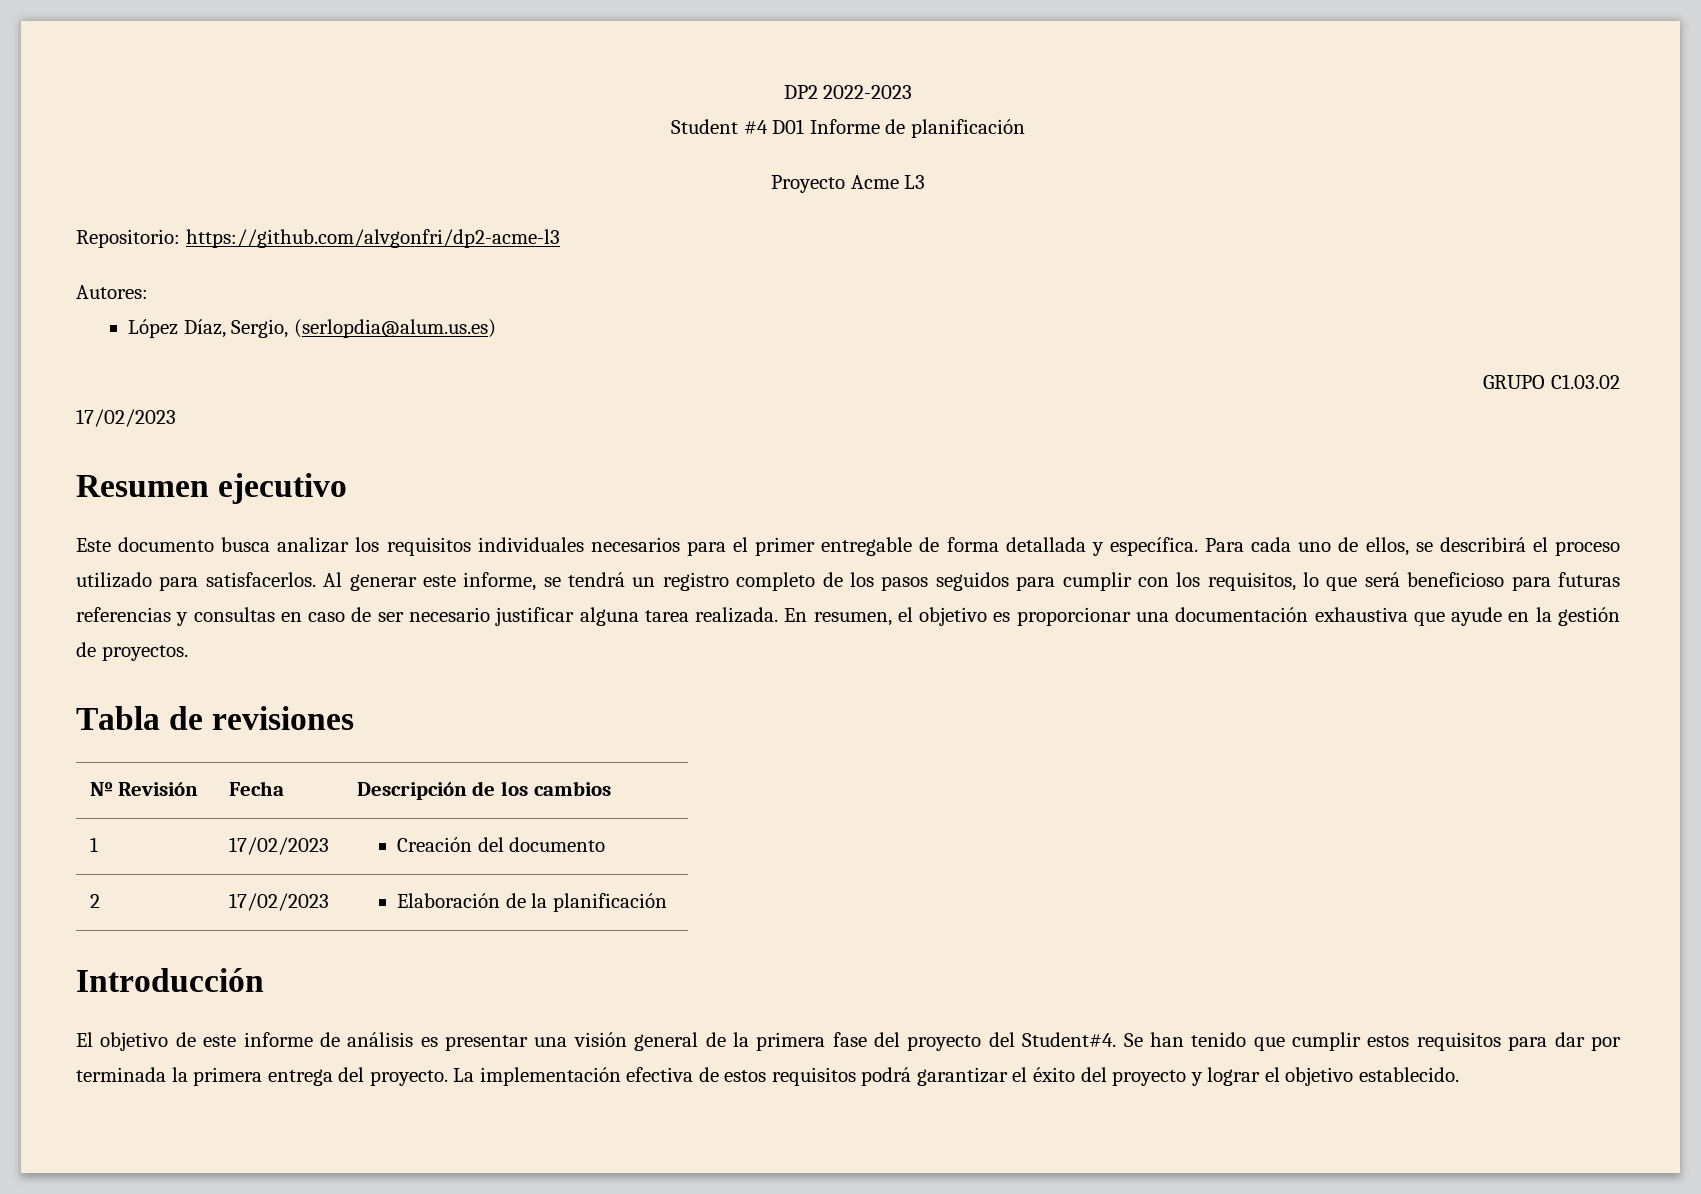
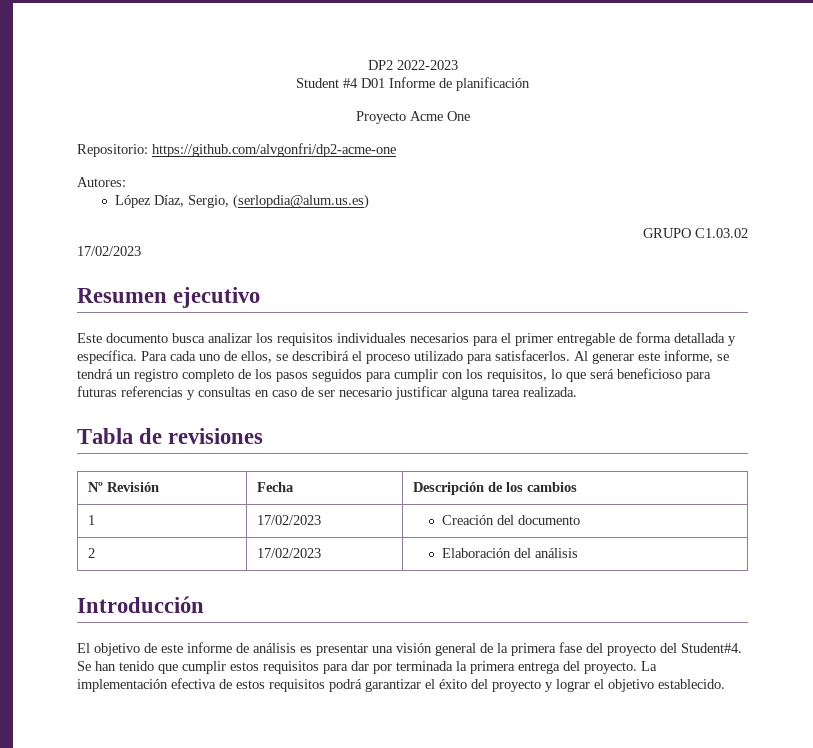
[904,175,926,189] L3 -> [446,111,470,121] One
[185,229,560,248] https://github.com/alvgonfri/dp2-acme-l3 -> [152,143,396,157] https://github.com/alvgonfri/dp2-acme-one
[784,607,1620,626] [76,642,188,661] En resumen, el objetivo es proporcionar una documentación exhaustiva que ayude en la gestión de proyectos. -> (577, 392) none
[505,893,667,912] de la planificación -> [514,548,579,558] del análisis

